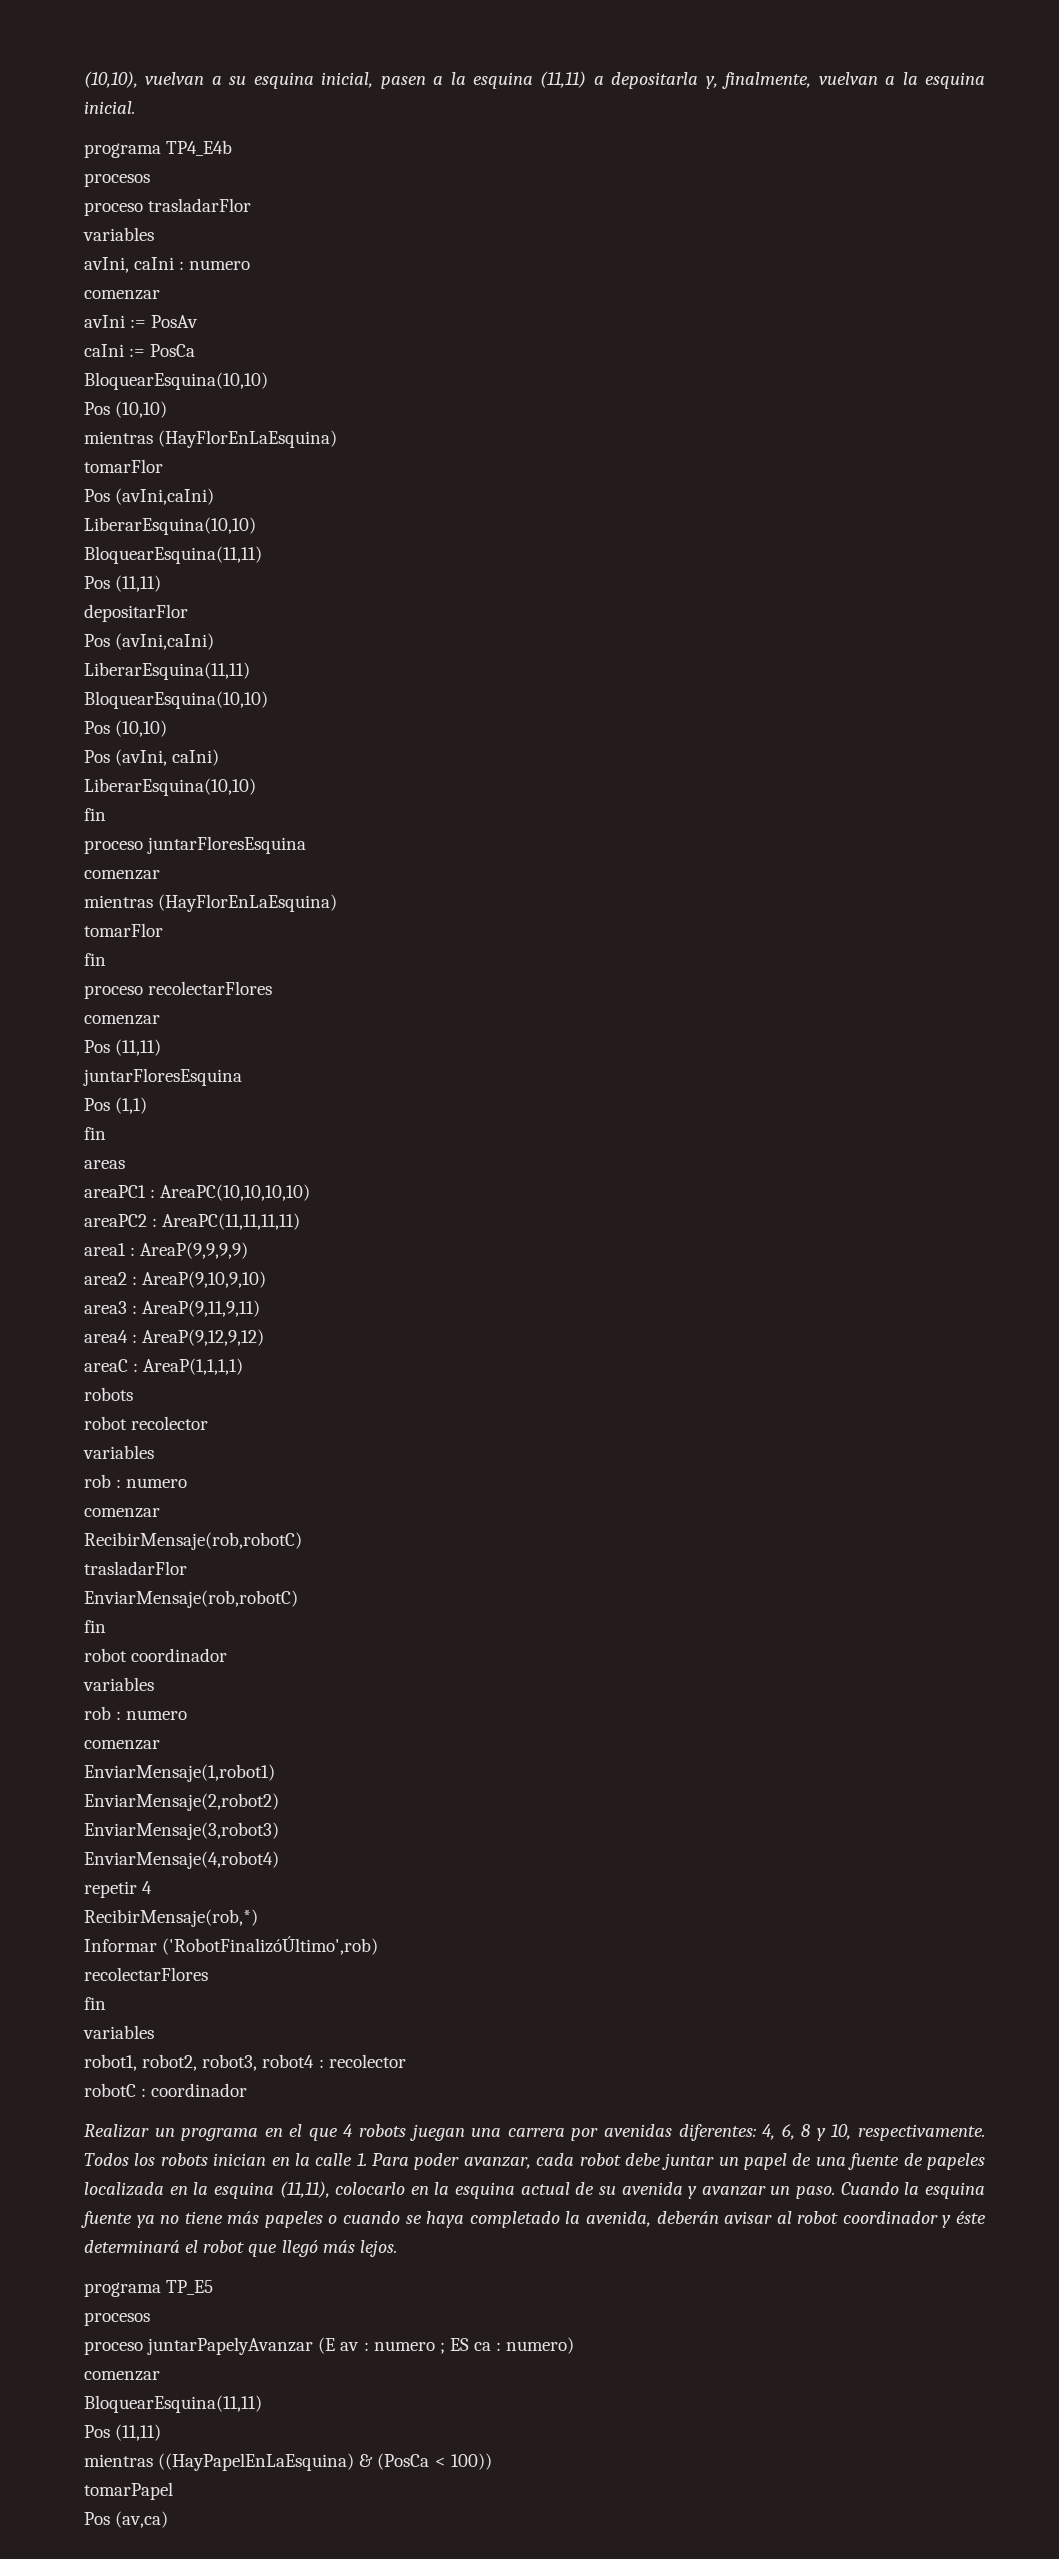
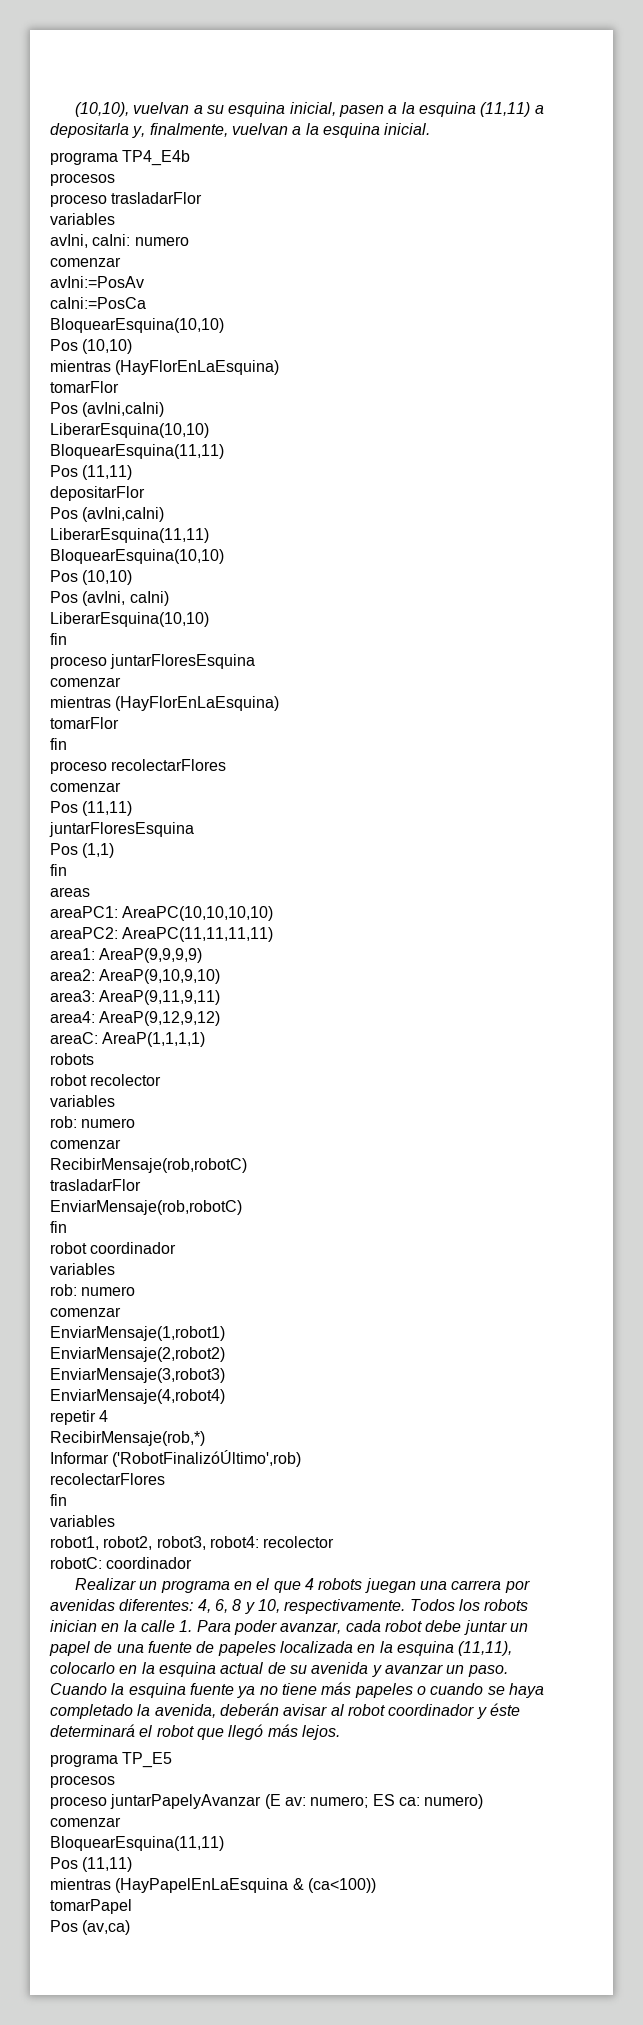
[134,257,251,270] [84,290,160,300] [84,315,199,328] [84,344,196,357] caIni : numero // comenzar // avIni := PosAv // caIni := PosCa -> [92,234,189,246] [50,257,121,267] [50,276,144,288] [50,297,146,309] caIni: numero // comenzar // avIni:=PosAv // caIni:=PosCa
[84,1185,156,1198] areaPC1 : -> [50,906,118,918] areaPC1:
[84,1214,158,1227] areaPC2 : -> [50,927,118,939] areaPC2:
[84,1243,136,1256] area1 : -> [50,948,95,960] area1:
[84,1272,138,1285] area2 : -> [50,969,95,981] area2:
[84,1301,138,1314] area3 : -> [50,990,95,1002] area3:
[84,1330,138,1343] area4 : -> [50,1011,95,1023] area4:
[84,1359,139,1372] areaC : -> [50,1032,98,1044] areaC:
[84,1474,122,1488] rob : -> [50,1116,77,1128] rob:
[84,1706,122,1720] rob : -> [50,1284,77,1296] rob:
[262,2054,406,2068] [84,2083,147,2097] robot4 : recolector // robotC : -> [209,1536,335,1548] [50,1557,102,1569] robot4: recolector // robotC:
[340,2338,502,2354] av : numero ; ES ca : -> [284,1794,420,1808] av: numero; ES ca:
[158,2453,492,2471] ((HayPapelEnLaEsquina) & (PosCa < 100)) -> [115,1878,376,1893] (HayPapelEnLaEsquina & (ca<100))

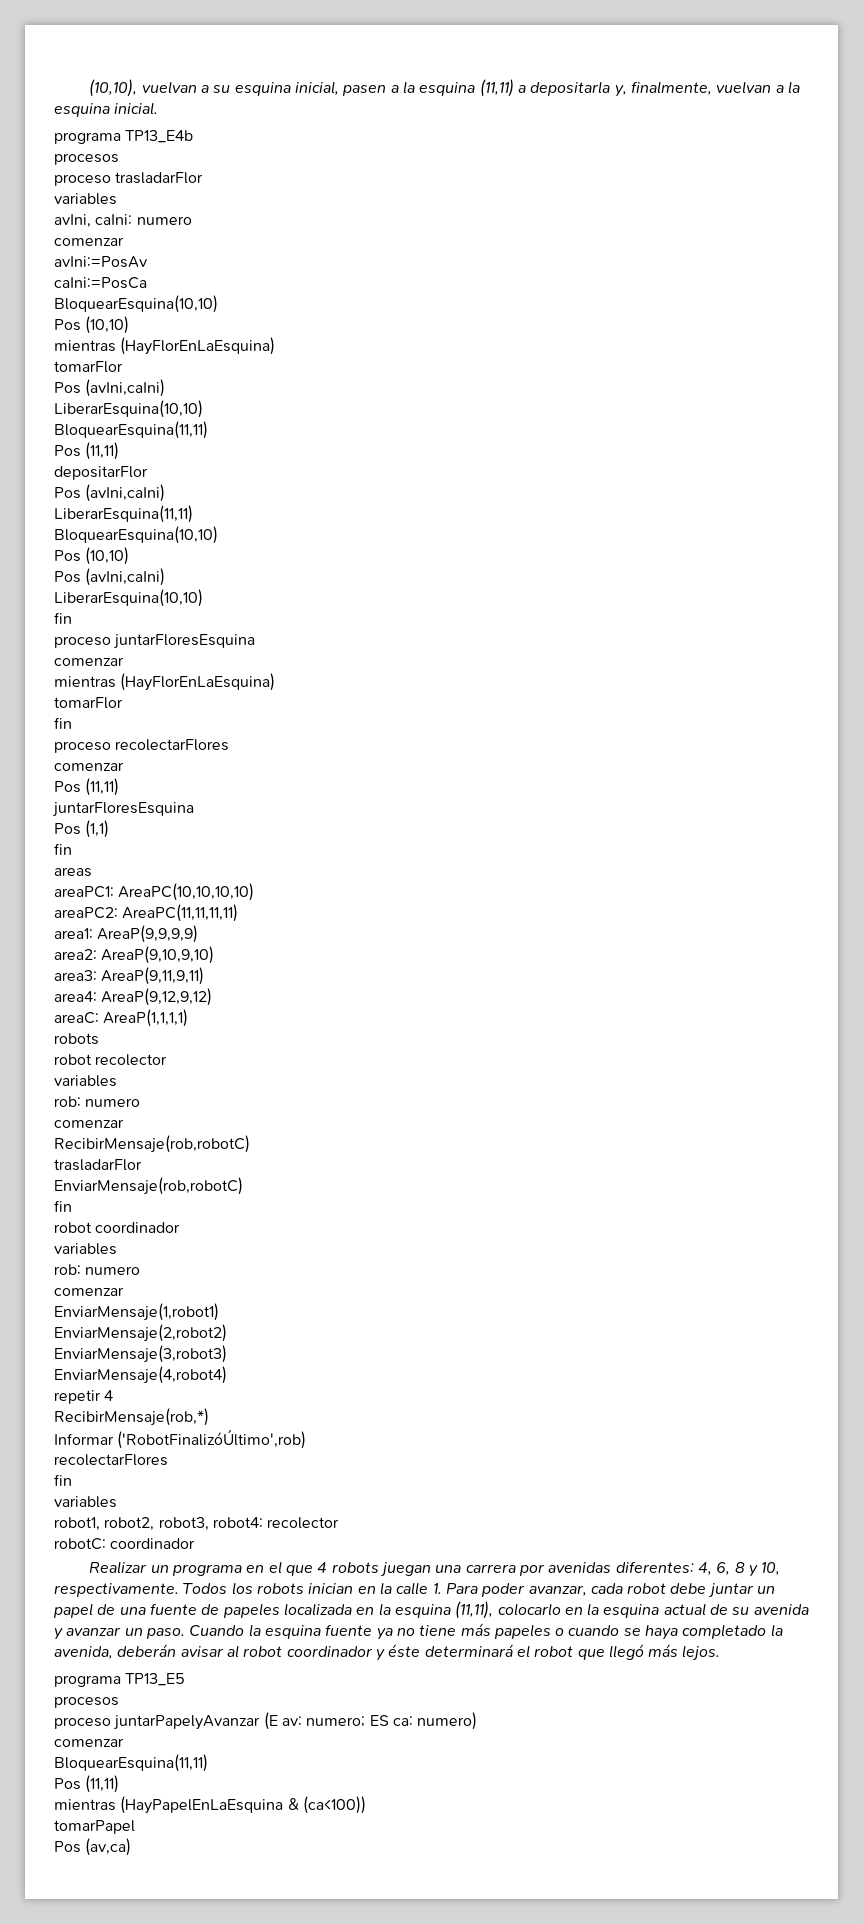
[122,150,191,166] TP4_E4b -> [125,130,194,143] TP13_E4b
[82,591,169,606] (avIni, caIni) -> [85,568,166,586] (avIni,caIni)
[122,1752,173,1768] TP_E5 -> [125,1673,186,1686] TP13_E5

